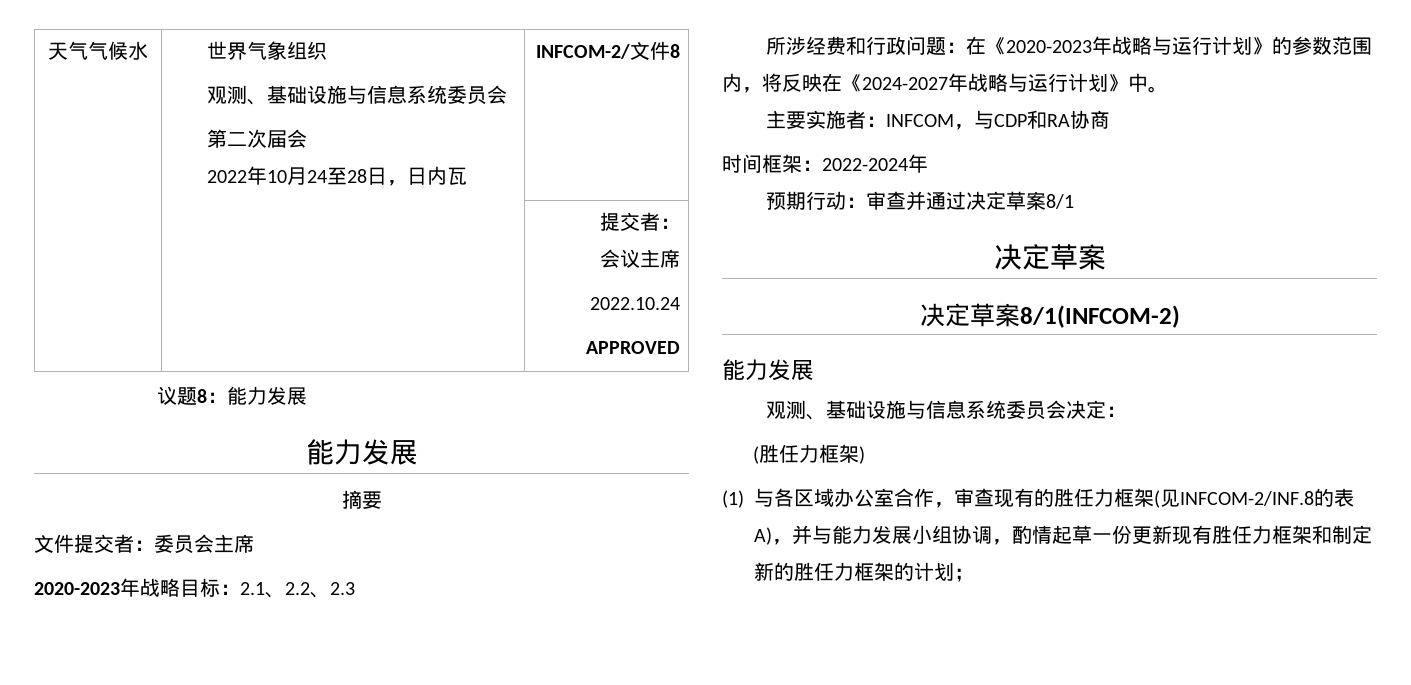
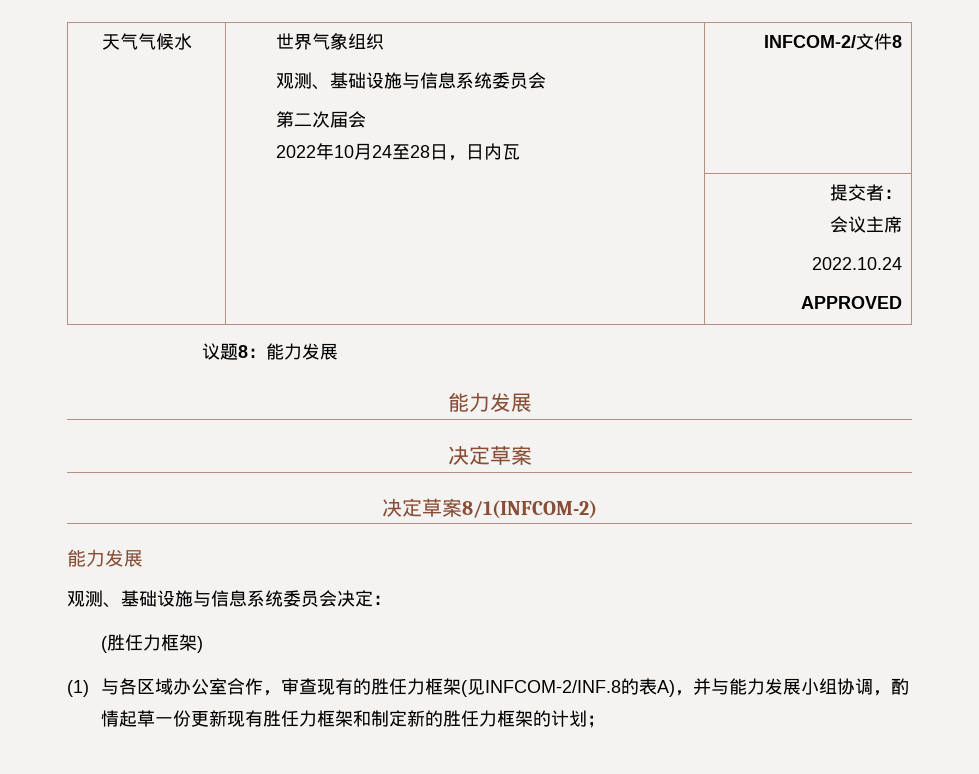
[341,490,382,509] [34,534,254,554] [34,578,355,598] [766,36,1373,55] [722,73,1168,93] [766,110,1111,130] [722,154,928,173] [766,191,1075,211] // 摘要 // 文件提交者：委员会主席 // 2020-2023年战略目标：2.1、2.2、2.3 // 所涉经费和行政问题：在《2020-2023年战略与运行计划》的参数范围内，将反映在《2024-2027年战略与运行计划》中。 // 主要实施者：INFCOM，与CDP和RA协商 // 时间框架：2022-2024年 // 预期行动：审查并通过决定草案8/1 -> (532, 402) none

